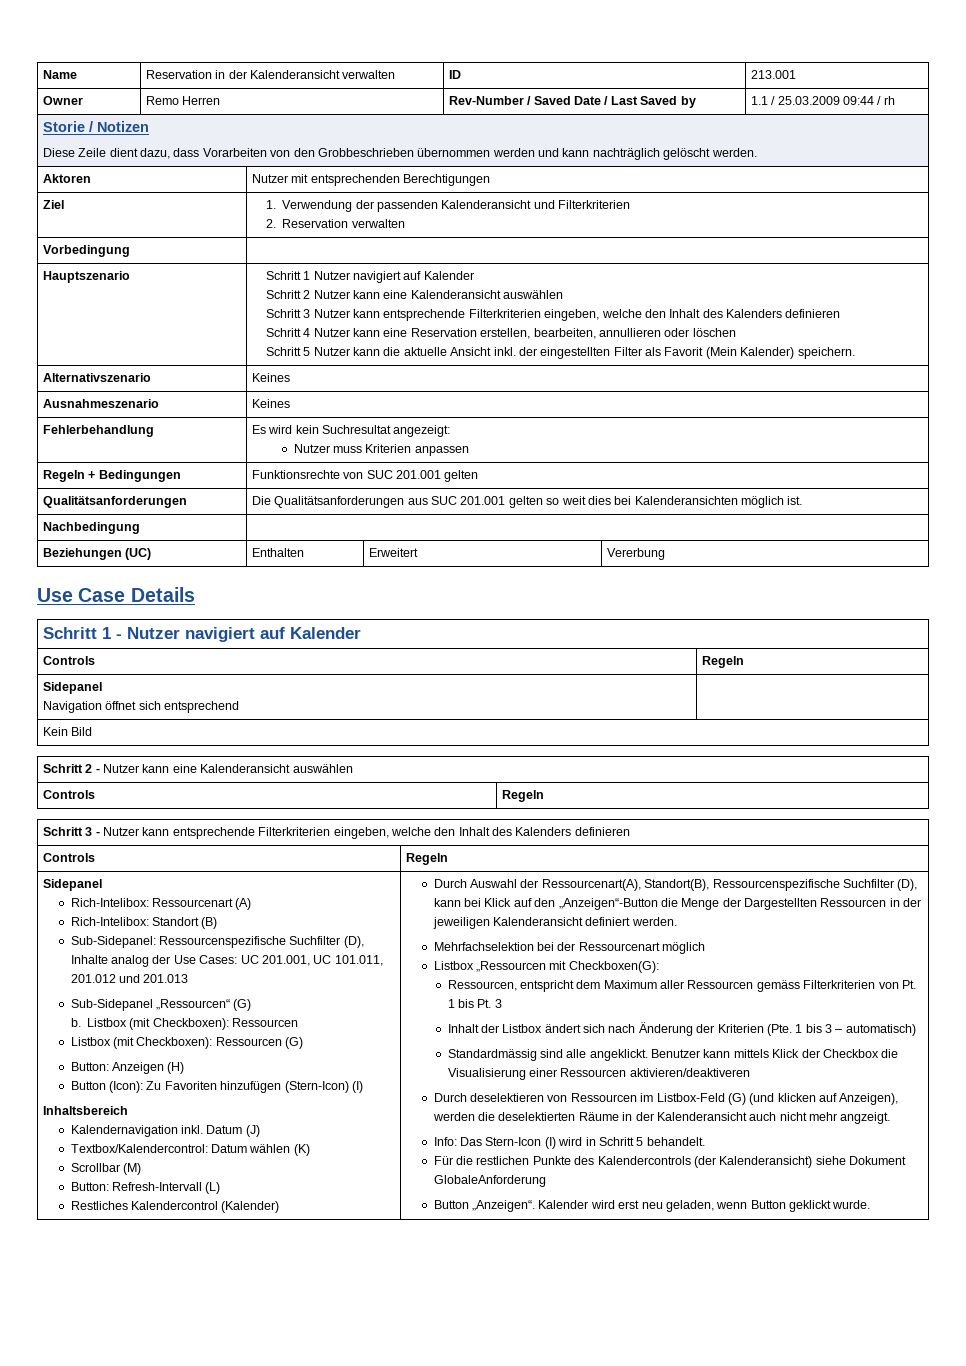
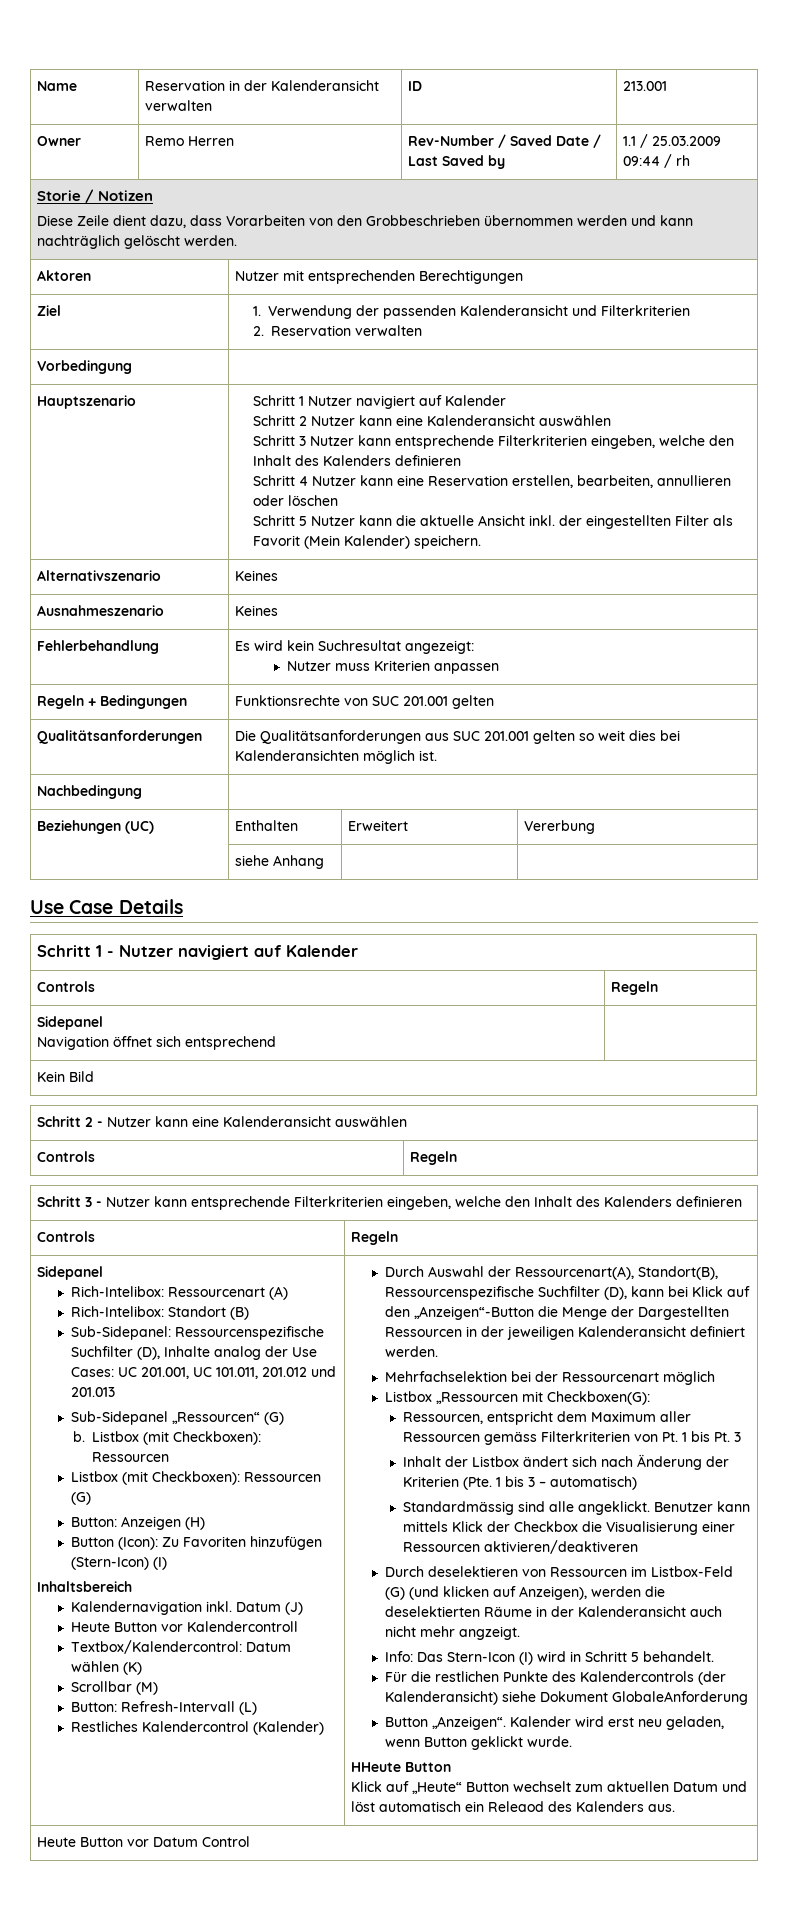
(665, 554) none -> [235,855,325,869] // | siehe Anhang | |
(260, 1131) none -> [70,1621,298,1632] // Heute Button vor Kalendercontroll
(871, 1204) none -> [351,1762,452,1772] [351,1781,748,1794] [351,1801,676,1812] [37,1836,251,1847] // HHeute Button // Klick auf „Heute“ Button wechselt zum aktuellen Datum und löst automatisch ein Releaod des Kalenders aus. // Heute Button vor Datum Control

